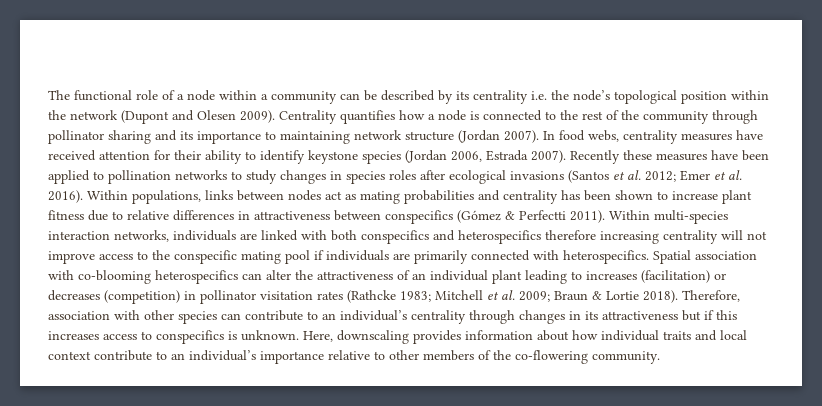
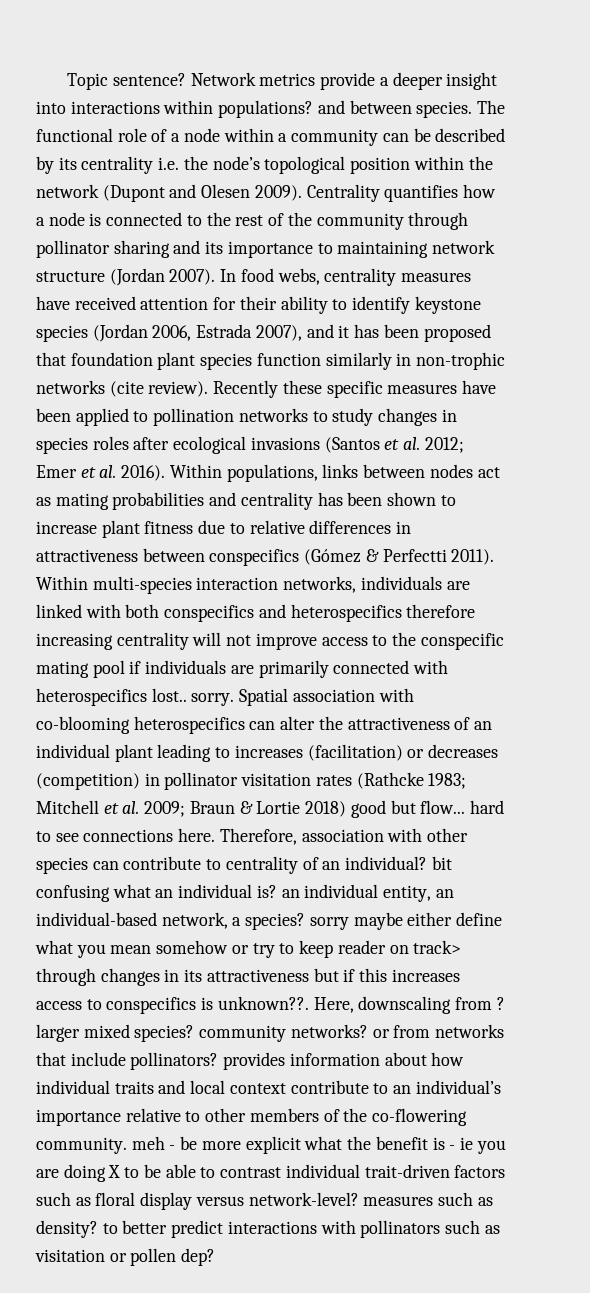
(48, 95) none -> [67,72,498,90] [36,100,473,118] Topic sentence? Network metrics provide a deeper insight into interactions within populations? and between species.
[531,150,566,163] 2007). -> [255,324,491,342] [36,352,506,370] [36,380,209,397] 2007), and it has been proposed that foundation plant species function similarly in non-trophic networks (cite review).
(652, 155) none -> [326,381,383,398] specific
[563,250,649,264] heterospecifics. -> [36,688,235,706] heterospecifics lost.. sorry.
[643,290,678,303] 2018). -> [305,800,504,818] [36,828,216,842] 2018) good but flow... hard to see connections here.
[322,310,466,324] an individual’s centrality -> [225,856,452,874] [36,884,454,902] [36,912,503,930] [35,940,462,958] centrality of an individual? bit confusing what an individual is? an individual entity, an individual-based network, a species? sorry maybe either define what you mean somehow or try to keep reader on track>
[241,330,299,341] unknown. -> [217,996,309,1010] unknown??.
(409, 337) none -> [455,997,505,1010] [36,1024,505,1042] [36,1052,219,1070] from ? larger mixed species? community networks? or from networks that include pollinators?
(660, 357) none -> [131,1136,506,1154] [36,1164,506,1182] [36,1192,493,1210] [36,1220,500,1238] [35,1248,216,1266] meh - be more explicit what the benefit is - ie you are doing X to be able to contrast individual trait-driven factors such as floral display versus network-level? measures such as density? to better predict interactions with pollinators such as visitation or pollen dep?

